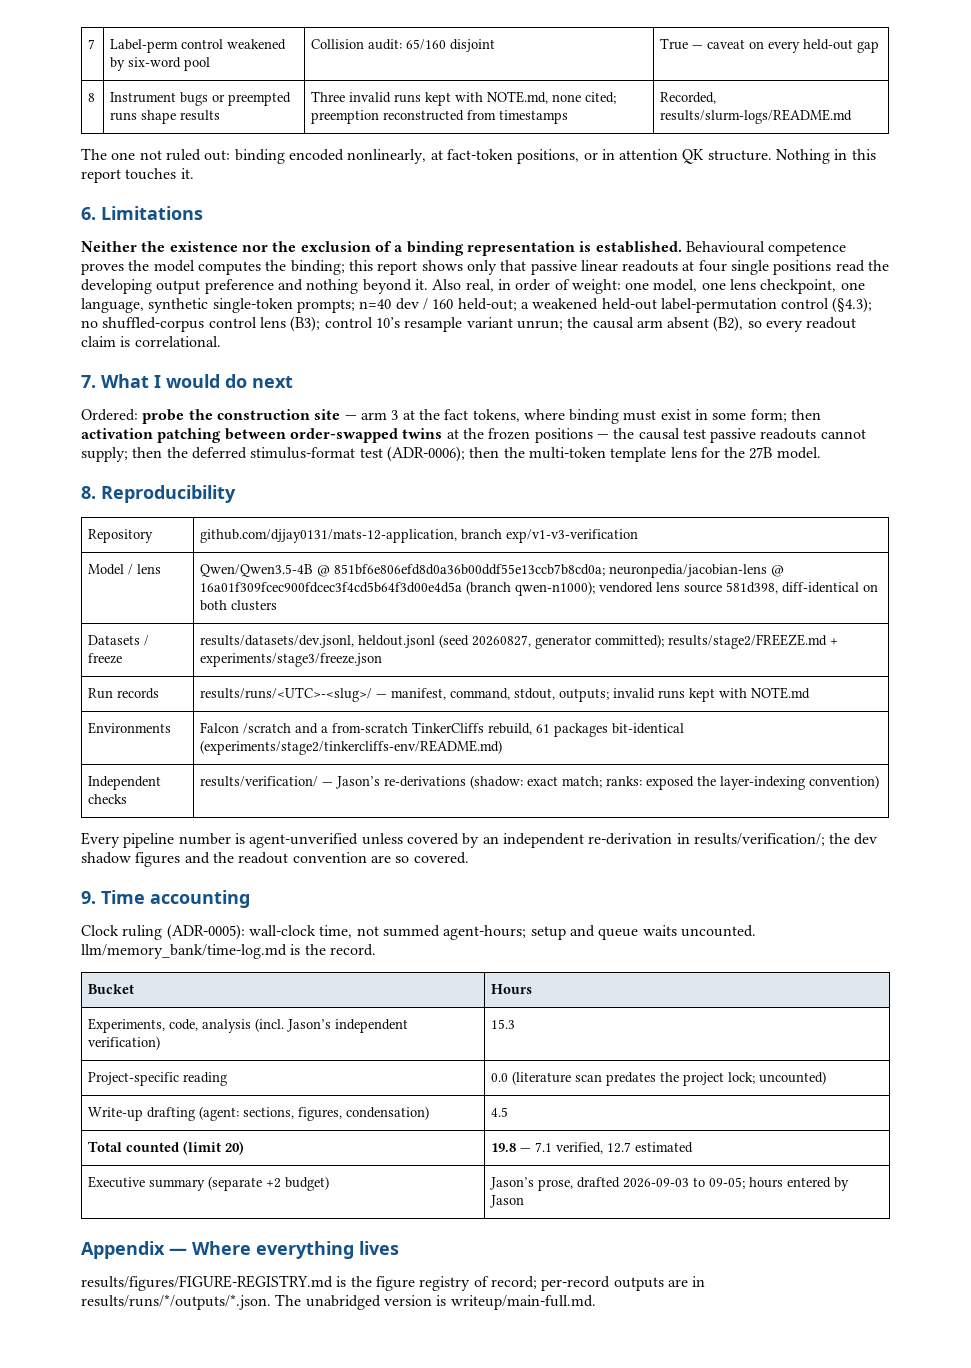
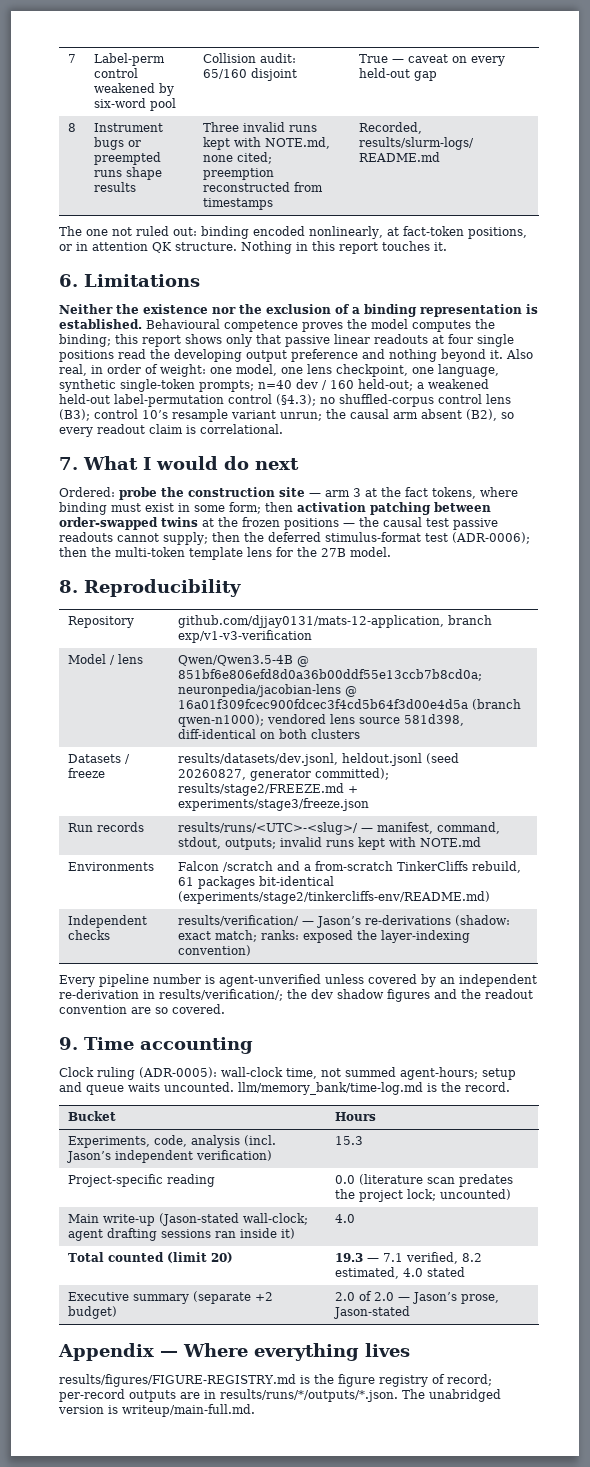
[88,1106,430,1121] [491,1107,509,1117] Write-up drafting (agent: sections, figures, condensation) | 4.5 -> [67,1213,308,1226] [67,1228,295,1241] [334,1214,355,1223] Main write-up (Jason-stated wall-clock; agent drafting sessions ran inside it) | 4.0
[491,1143,517,1152] 19.8 -> [334,1253,363,1262] 19.3
[607,1142,694,1153] 12.7 estimated -> [461,1253,482,1262] [334,1267,465,1279] 8.2 estimated, 4.0 stated
[490,1177,850,1191] [490,1195,525,1208] Jason’s prose, drafted 2026-09-03 to 09-05; hours entered by Jason -> [334,1291,499,1304] [332,1306,410,1319] 2.0 of 2.0 — Jason’s prose, Jason-stated

